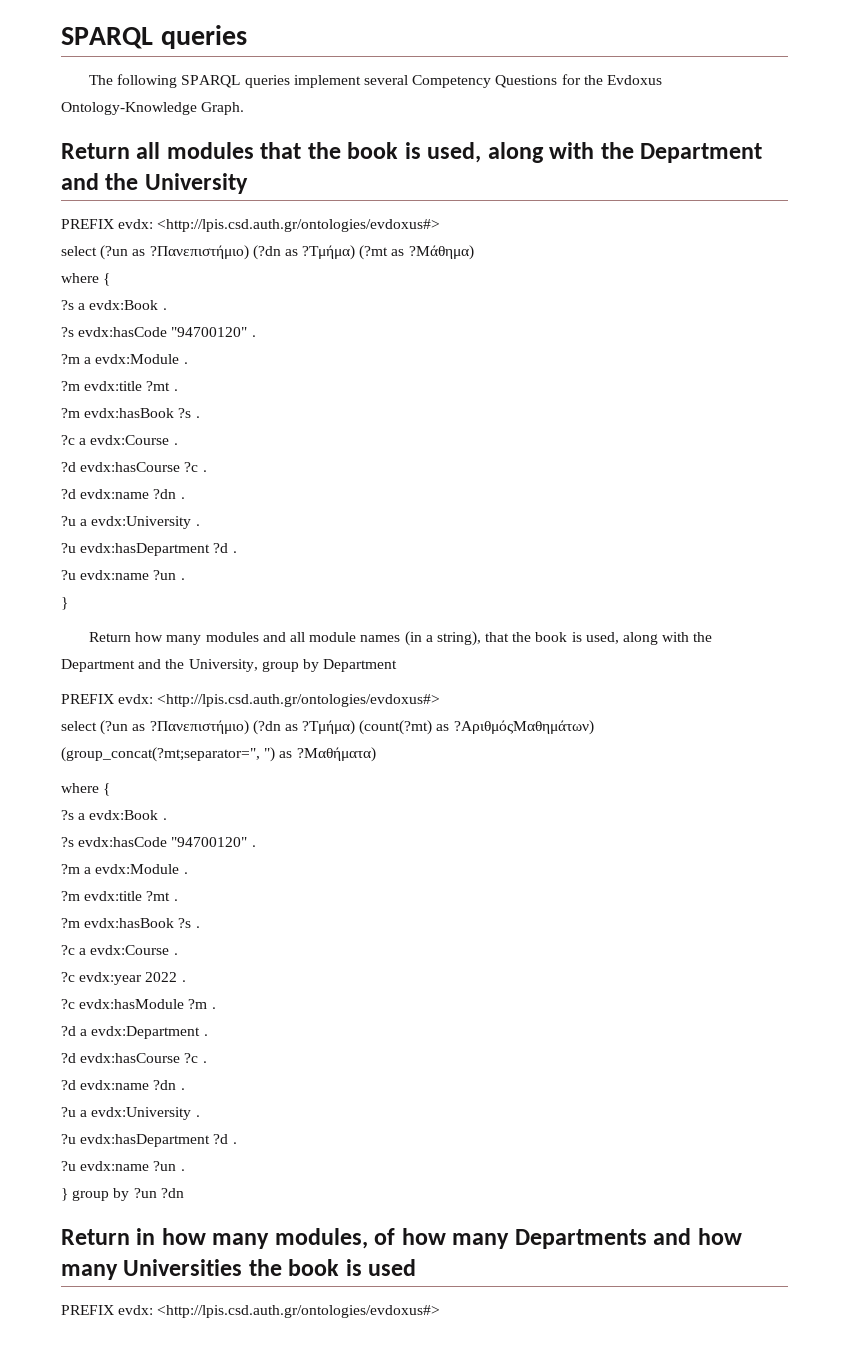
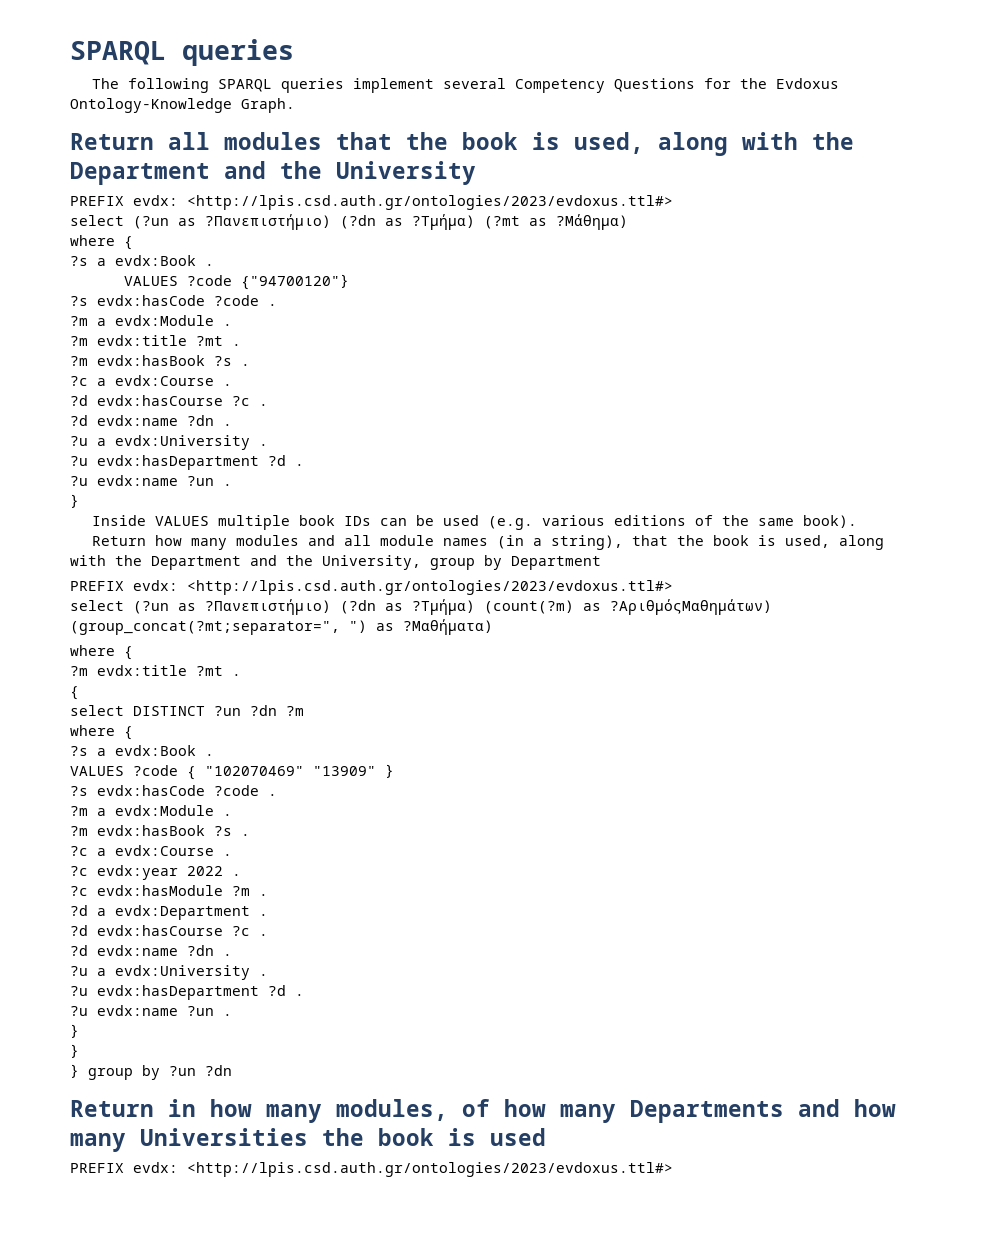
[157,219,441,232] <http://lpis.csd.auth.gr/ontologies/evdoxus#> -> [187,195,673,210] <http://lpis.csd.auth.gr/ontologies/2023/evdoxus.ttl#>
[61,327,248,337] // ?s evdx:hasCode "94700120" -> [123,274,349,290] [70,295,259,306] // VALUES ?code {"94700120"} // ?s evdx:hasCode ?code
(68, 603) none -> [92,515,858,530] // Inside VALUES multiple book IDs can be used (e.g. various editions of the same book).
[157,694,441,707] [61,720,433,735] <http://lpis.csd.auth.gr/ontologies/evdoxus#> // select (?un as ?Πανεπιστήμιο) (?dn as ?Τμήμα) (count(?mt) -> [187,580,673,595] [70,599,574,615] <http://lpis.csd.auth.gr/ontologies/2023/evdoxus.ttl#> // select (?un as ?Πανεπιστήμιο) (?dn as ?Τμήμα) (count(?m)
[61,810,167,820] [61,837,256,847] [61,864,188,874] [61,891,178,901] ?s a evdx:Book . // ?s evdx:hasCode "94700120" . // ?m a evdx:Module . // ?m evdx:title ?mt . -> [70,665,241,676] [70,686,79,700] [70,705,304,716] [70,725,133,740] [70,745,214,756] [70,764,394,780] [70,785,277,796] [70,805,232,816] ?m evdx:title ?mt . // { // select DISTINCT ?un ?dn ?m // where { // ?s a evdx:Book . // VALUES ?code { "102070469" "13909" } // ?s evdx:hasCode ?code . // ?m a evdx:Module .
(68, 1194) none -> [70,1044,79,1058] [70,1064,79,1078] // } // }
[157,1305,441,1318] <http://lpis.csd.auth.gr/ontologies/evdoxus#> -> [187,1162,673,1177] <http://lpis.csd.auth.gr/ontologies/2023/evdoxus.ttl#>

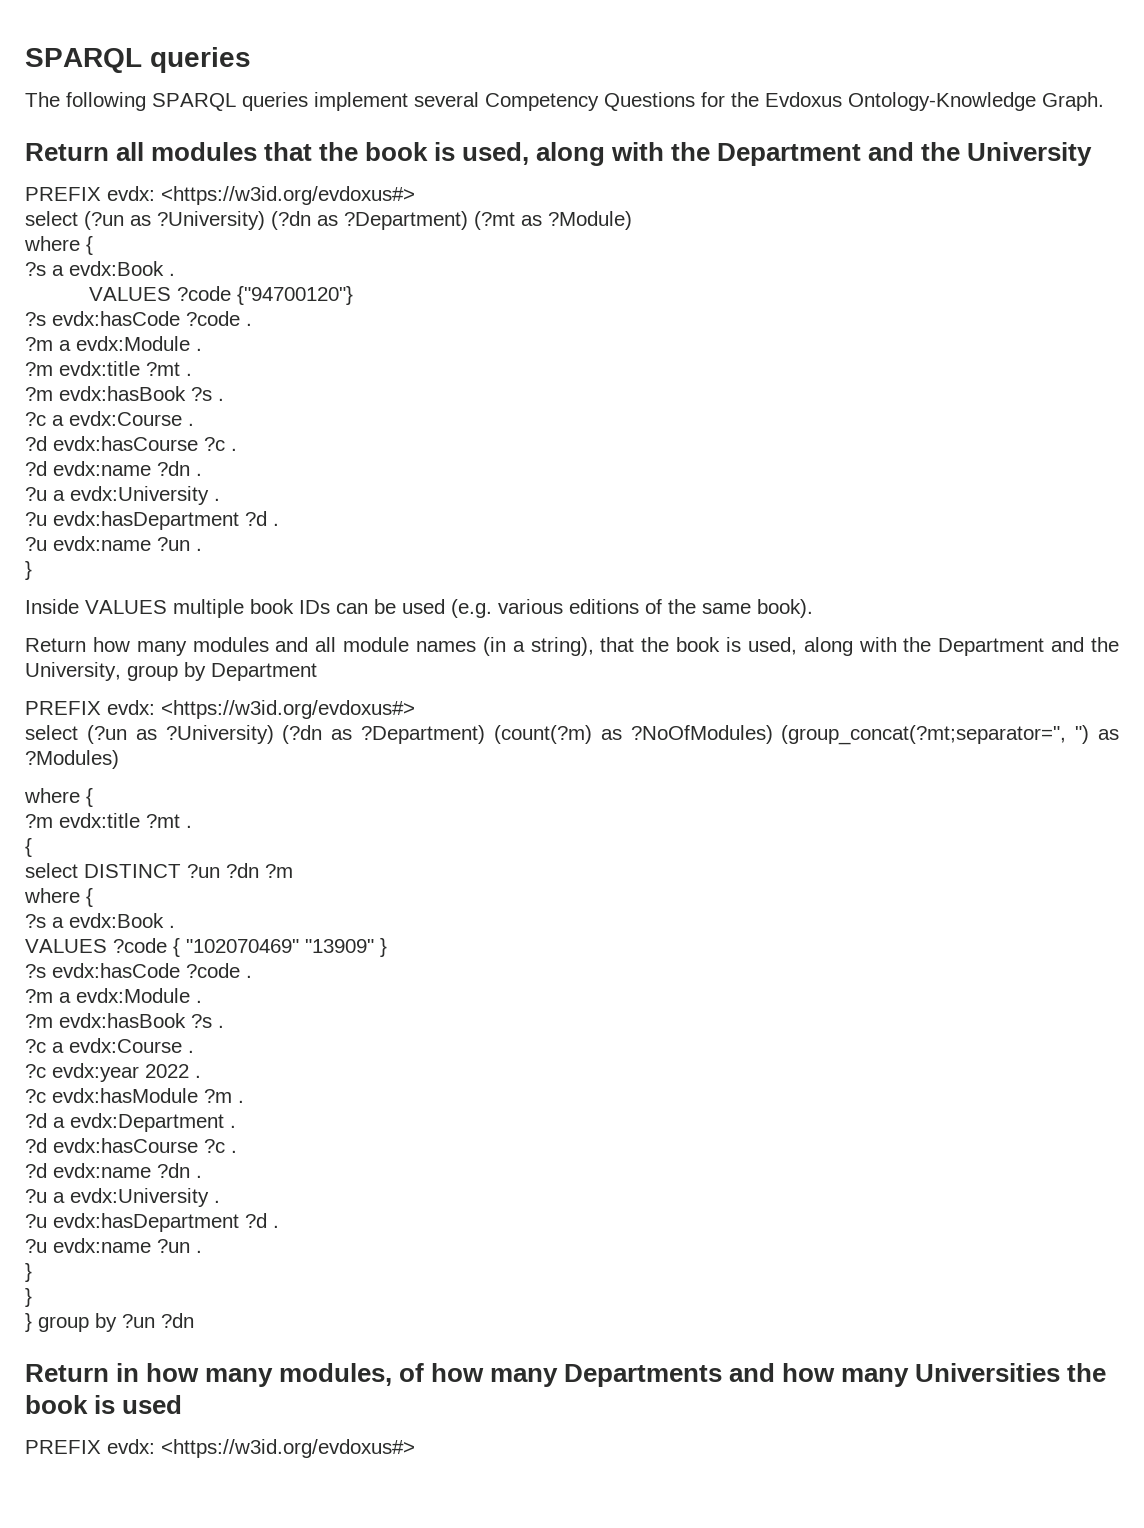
[187,195,673,210] [70,214,475,230] <http://lpis.csd.auth.gr/ontologies/2023/evdoxus.ttl#> // select (?un as ?Πανεπιστήμιο) (?dn as ?Τμήμα) -> [161,186,415,205] [25,211,468,230] <https://w3id.org/evdoxus#> // select (?un as ?University) (?dn as ?Department)
[556,214,628,230] ?Μάθημα) -> [548,211,632,230] ?Module)
[187,580,673,595] [70,599,475,615] <http://lpis.csd.auth.gr/ontologies/2023/evdoxus.ttl#> // select (?un as ?Πανεπιστήμιο) (?dn as ?Τμήμα) -> [161,700,415,719] [25,725,485,744] <https://w3id.org/evdoxus#> // select (?un as ?University) (?dn as ?Department)
[610,599,772,615] ?ΑριθμόςΜαθημάτων) -> [630,725,773,744] ?NoOfModules)
[403,619,493,635] ?Μαθήματα) -> [25,750,119,769] ?Modules)
[187,1162,673,1177] <http://lpis.csd.auth.gr/ontologies/2023/evdoxus.ttl#> -> [161,1439,415,1458] <https://w3id.org/evdoxus#>

